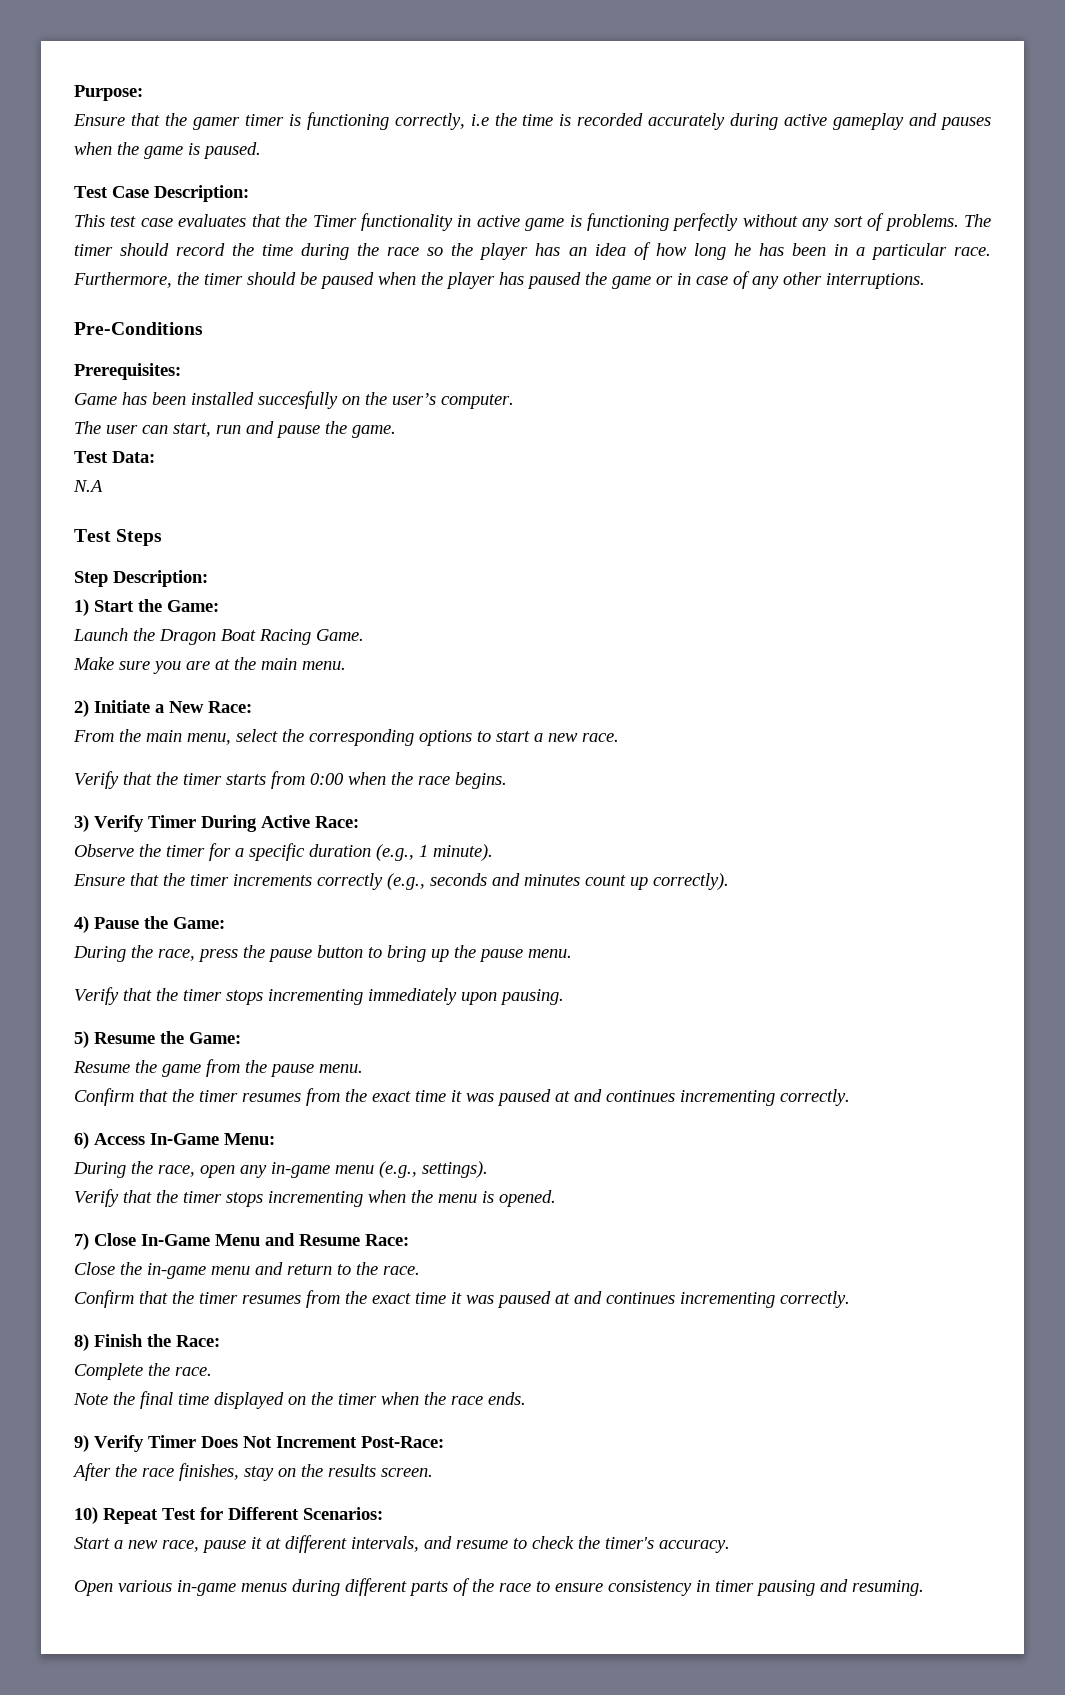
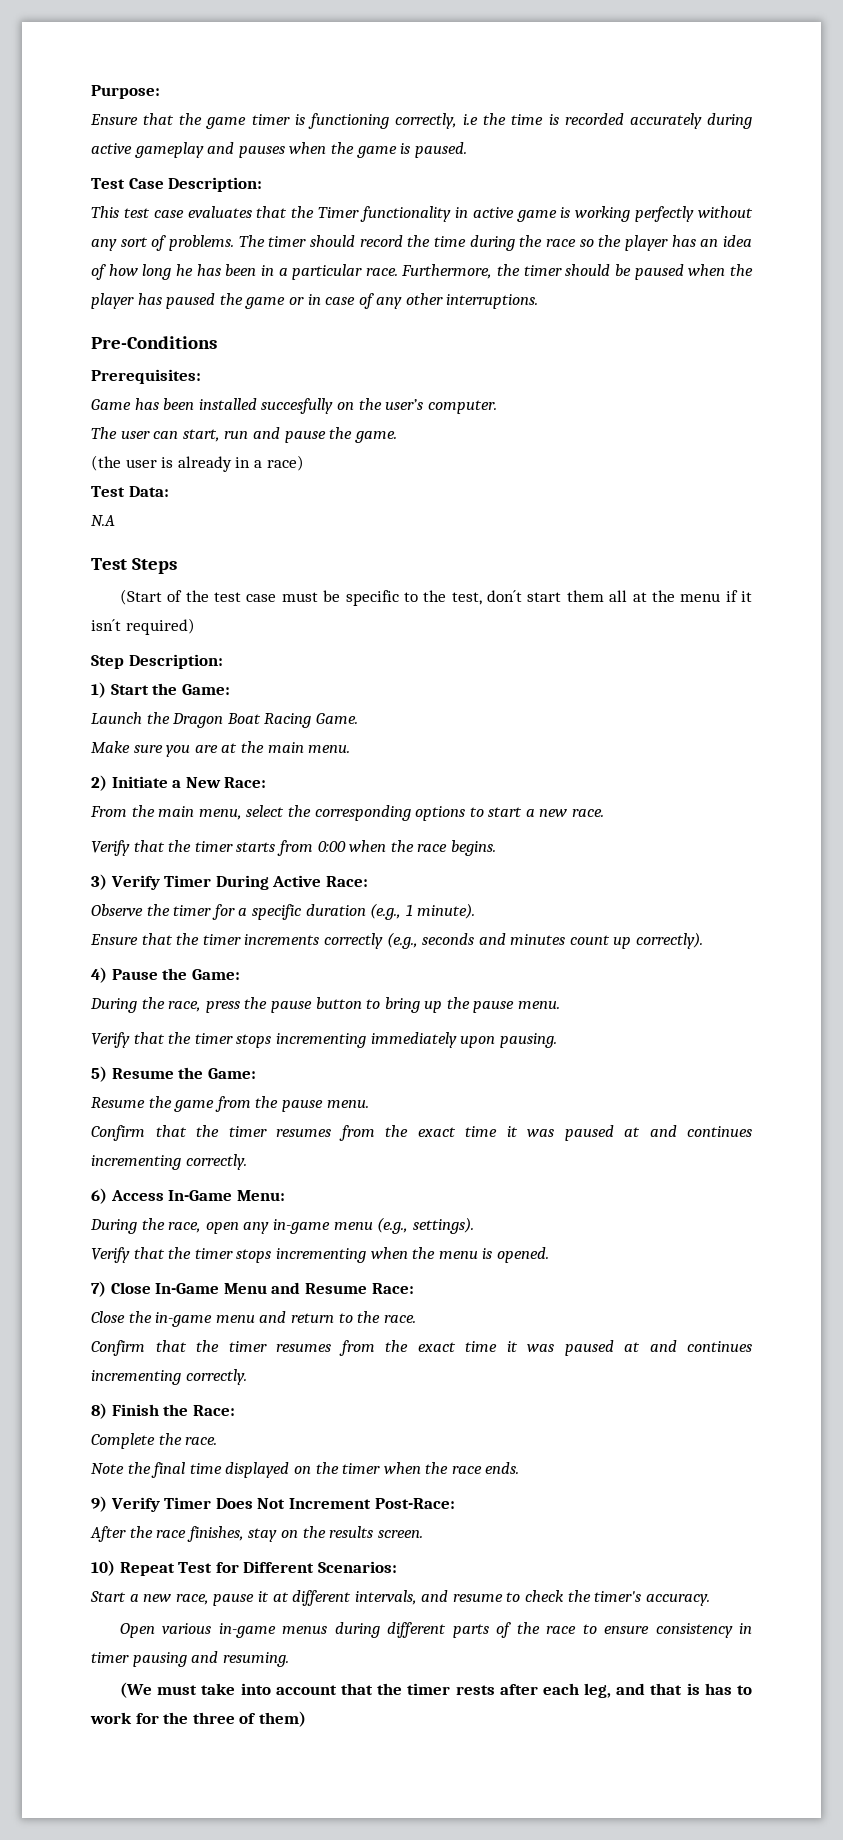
[192,117,240,130] gamer -> [206,117,247,129] game
[587,213,670,231] functioning -> [575,206,631,222] working
(396, 431) none -> [91,455,304,472] // (the user is already in a race)
(163, 537) none -> [120,589,753,606] [91,618,195,635] // (Start of the test case must be specific to the test, don´t start them all at the menu if it isn´t required)
(924, 1588) none -> [120,1682,753,1698] [90,1711,306,1727] // (We must take into account that the timer rests after each leg, and that is has to work for the three of them)

